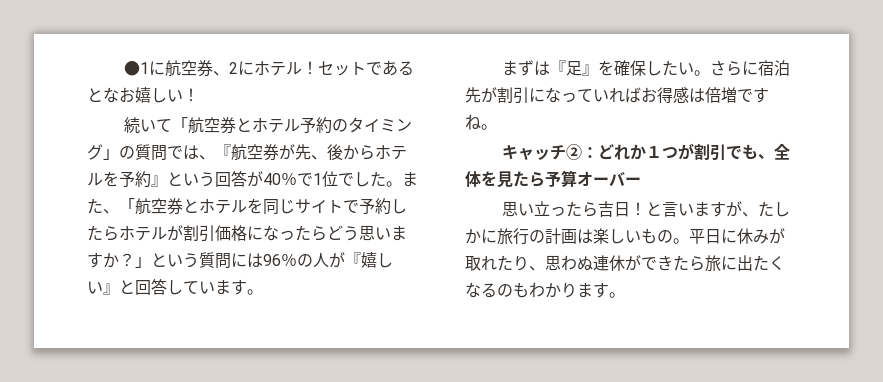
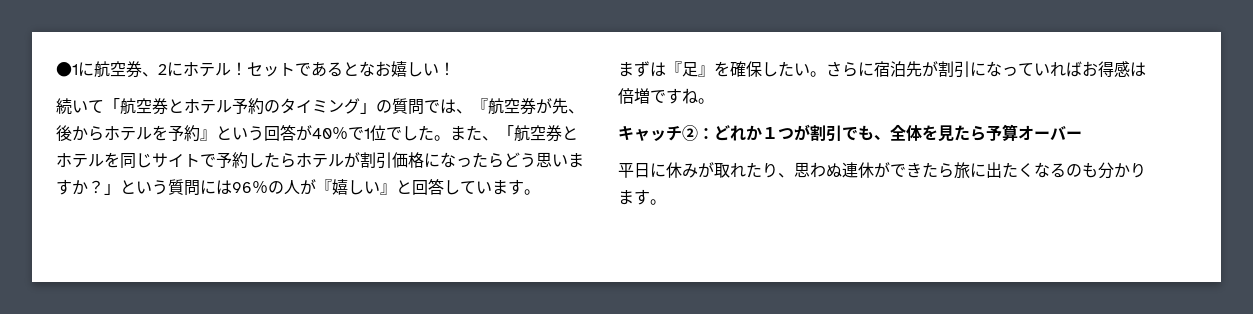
[501,201,790,217] [465,228,689,245] 思い立ったら吉日！と言いますが、たしかに旅行の計画は楽しいもの。 -> (1082, 135) none
[529,282,545,298] わ -> [1098,162,1114,179] 分

